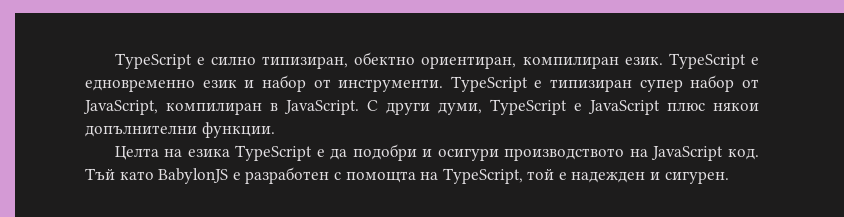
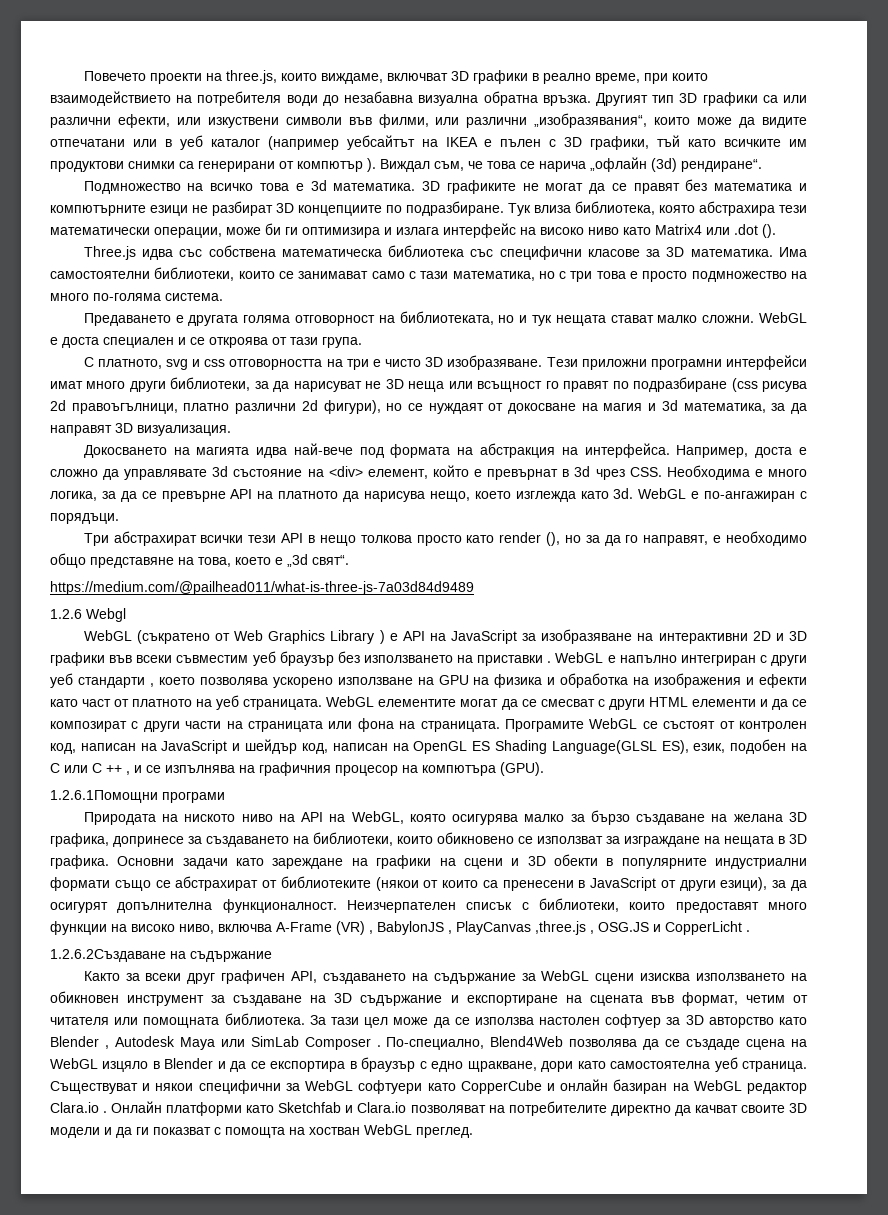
[114,52,759,69] [85,75,759,92] [83,99,759,115] [85,122,275,138] [114,144,760,161] [85,167,729,184] TypeScript е силно типизиран, обектно ориентиран, компилиран език. TypeScript е едновременно език и набор от инструменти. TypeScript е типизиран супер набор от JavaScript, компилиран в JavaScript. С други думи, TypeScript е JavaScript плюс някои допълнителни функции. // Целта на езика TypeScript е да подобри и осигури производството на JavaScript код. Тъй като BabylonJS е разработен с помощта на TypeScript, той е надежден и сигурен. -> [83,70,708,84] [50,91,807,106] [50,113,807,128] [50,135,808,150] [50,157,762,172] [83,179,807,194] [50,201,807,216] [50,223,776,238] [83,245,807,260] [50,267,807,282] [50,293,223,301] [83,311,808,326] [50,337,362,348] [83,355,808,370] [50,377,808,392] [50,400,808,414] [50,423,231,436] [83,443,808,458] [50,465,808,480] [50,488,808,502] [50,513,119,524] [83,531,808,546] [50,553,349,568] [50,581,474,595] [50,608,126,622] [83,629,807,644] [50,651,807,666] [50,673,807,688] [50,695,808,710] [50,718,807,732] [50,739,807,754] [50,762,544,776] [50,790,225,803] [83,810,807,825] [50,832,807,847] [50,854,807,869] [50,876,807,891] [50,898,807,913] [50,921,750,935] [50,949,272,962] [83,970,807,984] [50,991,808,1006] [50,1013,807,1028] [50,1036,807,1050] [50,1057,808,1072] [50,1079,807,1094] [50,1101,808,1116] [50,1124,473,1138] Повечето проекти на three.js, които виждаме, включват 3D графики в реално време, при които взаимодействието на потребителя води до незабавна визуална обратна връзка. Другият тип 3D графики са или различни ефекти, или изкуствени символи във филми, или различни „изобразявания“, които може да видите отпечатани или в уеб каталог (например уебсайтът на IKEA е пълен с 3D графики, тъй като всичките им продуктови снимки са генерирани от компютър ). Виждал съм, че това се нарича „офлайн (3d) рендиране“. // Подмножество на всичко това е 3d математика. 3D графиките не могат да се правят без математика и компютърните езици не разбират 3D концепциите по подразбиране. Тук влиза библиотека, която абстрахира тези математически операции, може би ги оптимизира и излага интерфейс на високо ниво като Matrix4 или .dot (). // Three.js идва със собствена математическа библиотека със специфични класове за 3D математика. Има самостоятелни библиотеки, които се занимават само с тази математика, но с три това е просто подмножество на много по-голяма система. // Предаването е другата голяма отговорност на библиотеката, но и тук нещата стават малко сложни. WebGL е доста специален и се откроява от тази група. // С платното, svg и css отговорността на три е чисто 3D изобразяване. Тези приложни програмни интерфейси имат много други библиотеки, за да нарисуват не 3D неща или всъщност го правят по подразбиране (css рисува 2d правоъгълници, платно различни 2d фигури), но се нуждаят от докосване на магия и 3d математика, за да направят 3D визуализация. // Докосването на магията идва най-вече под формата на абстракция на интерфейса. Например, доста е сложно да управлявате 3d състояние на <div> елемент, който е превърнат в 3d чрез CSS. Необходима е много логика, за да се превърне API на платното да нарисува нещо, което изглежда като 3d. WebGL е по-ангажиран с порядъци. // Три абстрахират всички тези API в нещо толкова просто като render (), но за да го направят, е необходимо общо представяне на това, което е „3d свят“. // https://medium.com/@pailhead011/what-is-three-js-7a03d84d9489 // 1.2.6 Webgl // WebGL (съкратено от Web Graphics Library ) е API на JavaScript за изобразяване на интерактивни 2D и 3D графики във всеки съвместим уеб браузър без използването на приставки . WebGL е напълно интегриран с други уеб стандарти , което позволява ускорено използване на GPU на физика и обработка на изображения и ефекти като част от платното на уеб страницата. WebGL елементите могат да се смесват с други HTML елементи и да се композират с други части на страницата или фона на страницата. Програмите WebGL се състоят от контролен код, написан на JavaScript и шейдър код, написан на OpenGL ES Shading Language(GLSL ES), език, подобен на C или C ++ , и се изпълнява на графичния процесор на компютъра (GPU). // 1.2.6.1Помощни програми // Природата на ниското ниво на API на WebGL, която осигурява малко за бързо създаване на желана 3D графика, допринесе за създаването на библиотеки, които обикновено се използват за изграждане на нещата в 3D графика. Основни задачи като зареждане на графики на сцени и 3D обекти в популярните индустриални формати също се абстрахират от библиотеките (някои от които са пренесени в JavaScript от други езици), за да осигурят допълнителна функционалност. Неизчерпателен списък с библиотеки, които предоставят много функции на високо ниво, включва A-Frame (VR) , BabylonJS , PlayCanvas ,three.js , OSG.JS и CopperLicht . // 1.2.6.2Създаване на съдържание // Както за всеки друг графичен API, създаването на съдържание за WebGL сцени изисква използването на обикновен инструмент за създаване на 3D съдържание и експортиране на сцената във формат, четим от читателя или помощната библиотека. За тази цел може да се използва настолен софтуер за 3D авторство като Blender , Autodesk Maya или SimLab Composer . По-специално, Blend4Web позволява да се създаде сцена на WebGL изцяло в Blender и да се експортира в браузър с едно щракване, дори като самостоятелна уеб страница. Съществуват и някои специфични за WebGL софтуери като CopperCube и онлайн базиран на WebGL редактор Clara.io . Онлайн платформи като Sketchfab и Clara.io позволяват на потребителите директно да качват своите 3D модели и да ги показват с помощта на хостван WebGL преглед.

